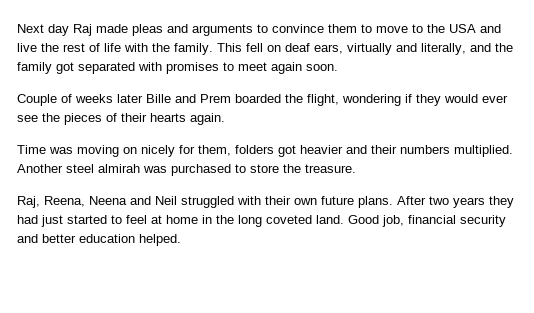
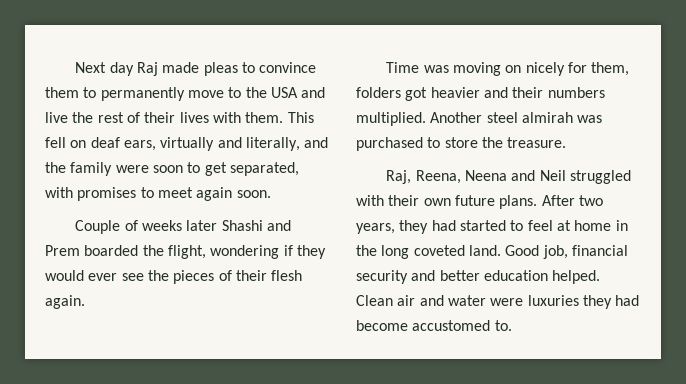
[167,24,253,36] and arguments -> (238, 69) none
(372, 28) none -> [100,87,185,101] permanently
[104,43,213,55] life with the family. -> [144,112,284,123] their lives with them.
[56,62,135,74] got separated -> [115,162,299,176] were soon to get separated,
[146,94,171,103] Bille -> [221,220,263,231] Shashi
[150,113,186,122] hearts -> [271,270,303,281] flesh
[453,196,514,208] [17,215,63,227] years they had just -> [356,220,456,234] years, they had
(181, 240) none -> [356,295,640,309] [356,320,512,331] Clean air and water were luxuries they had become accustomed to.

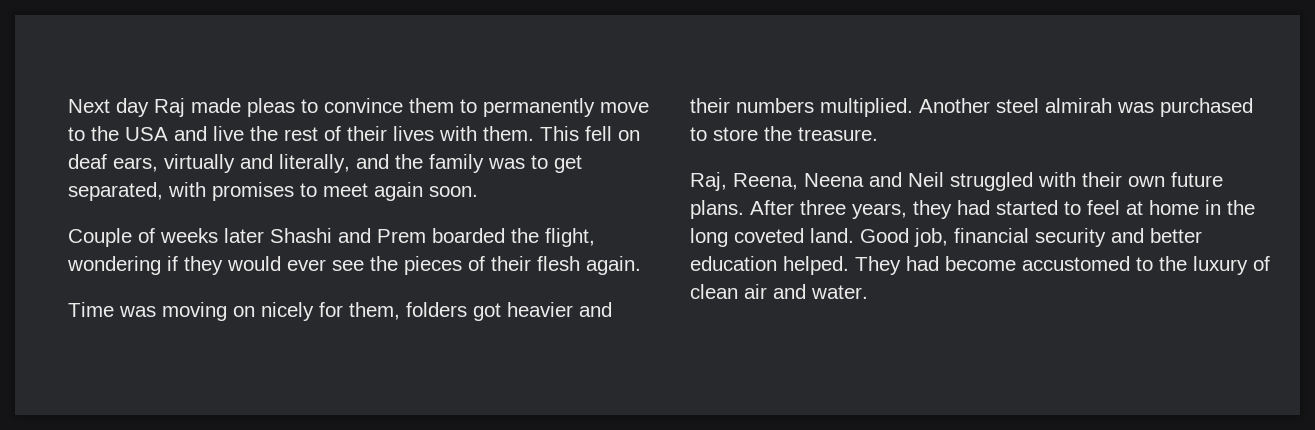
[115,165,183,173] were soon -> [488,158,525,169] was
[578,195,603,206] two -> [800,200,846,215] three
[356,295,640,309] [356,320,512,331] Clean air and water were luxuries they had become accustomed to. -> [855,256,1270,275] [690,284,868,299] They had become accustomed to the luxury of clean air and water.

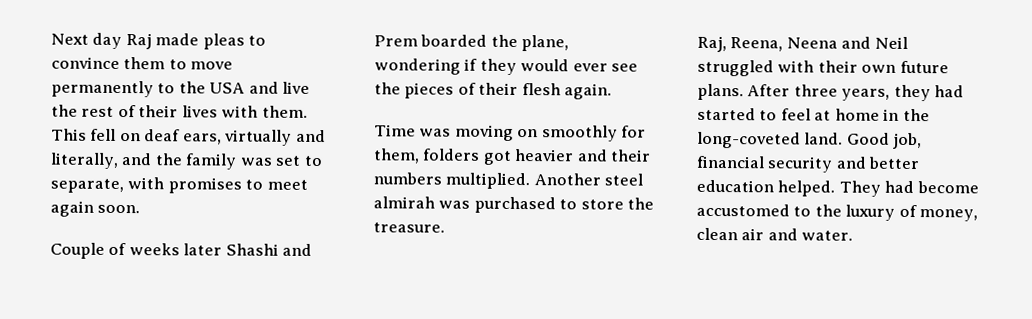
[483,98,649,117] permanently move -> [190,61,234,70] [51,80,154,98] move permanently
[531,155,582,173] [68,182,163,201] to get separated, -> [275,155,323,167] [50,178,124,194] set to separate,
[545,228,595,247] flight, -> [521,35,570,52] plane,
[261,302,314,321] nicely -> [541,125,618,142] smoothly
[690,228,804,247] long coveted -> [697,131,801,149] long-coveted
(1270, 263) none -> [919,209,979,222] money,

